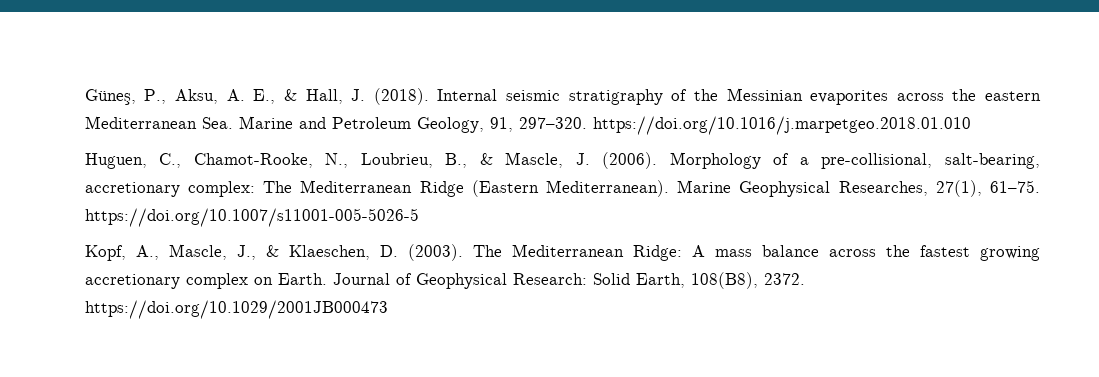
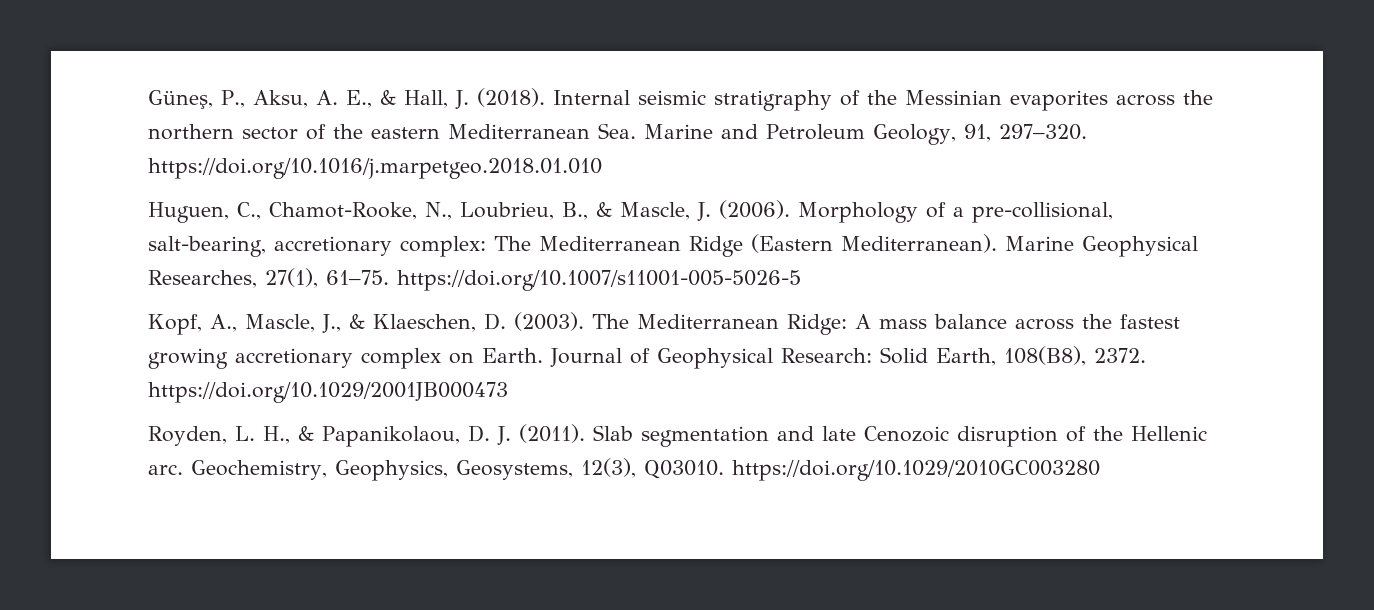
(977, 95) none -> [148,124,364,140] northern sector of the
(388, 309) none -> [148,424,1208,447] [148,458,1101,481] // Royden, L. H., & Papanikolaou, D. J. (2011). Slab segmentation and late Cenozoic disruption of the Hellenic arc. Geochemistry, Geophysics, Geosystems, 12(3), Q03010. https://doi.org/10.1029/2010GC003280

